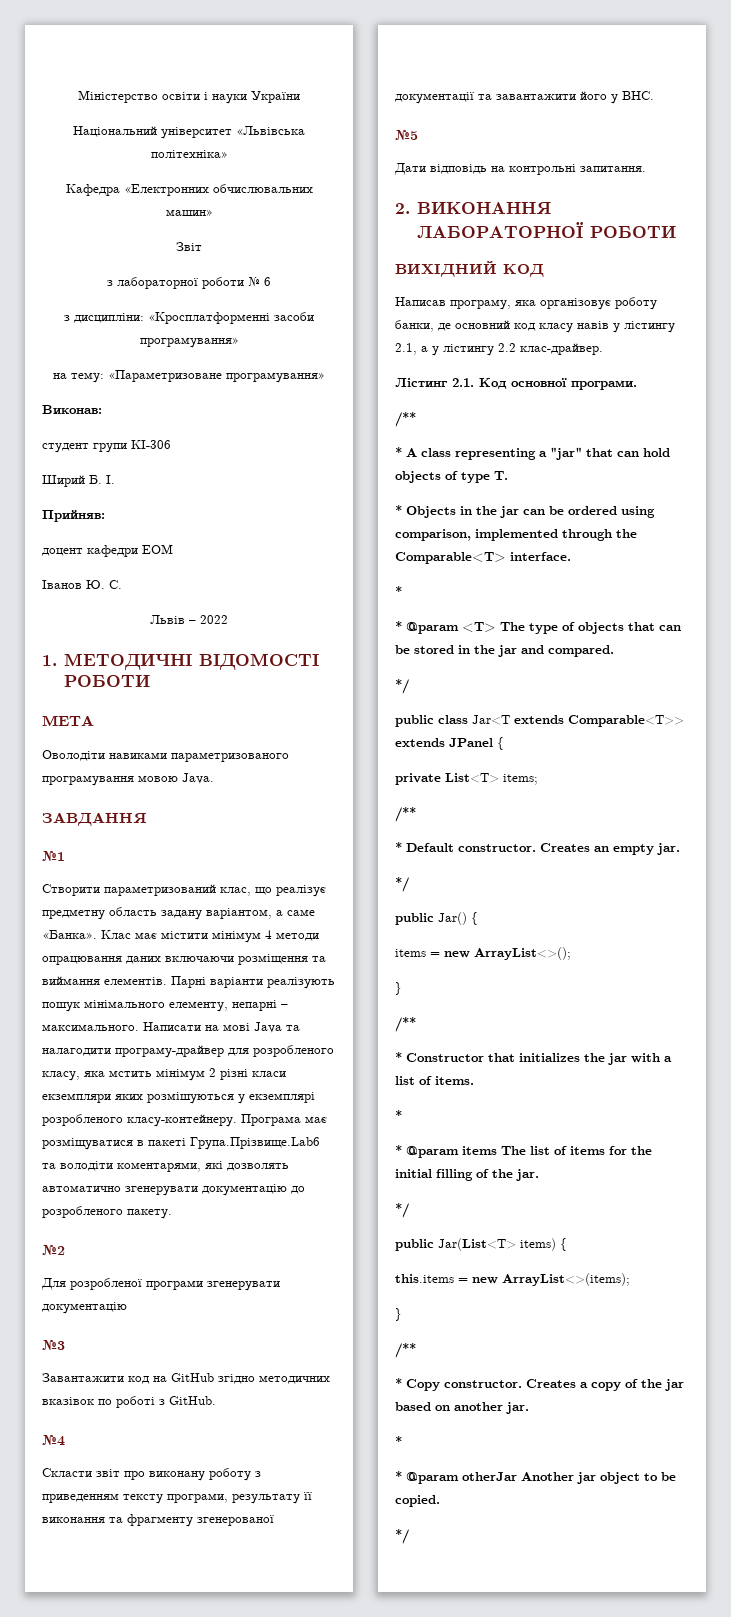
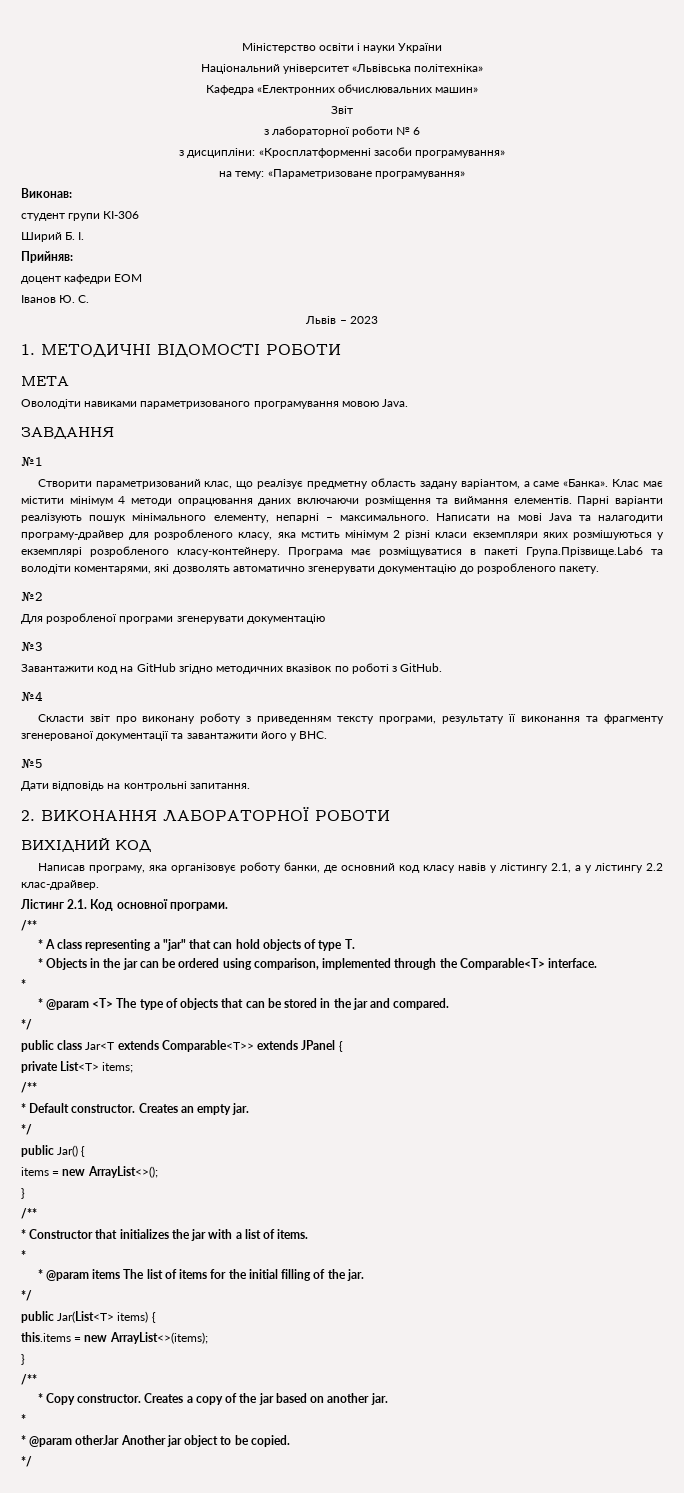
[200,615,228,624] 2022 -> [349,316,378,324] 2023

